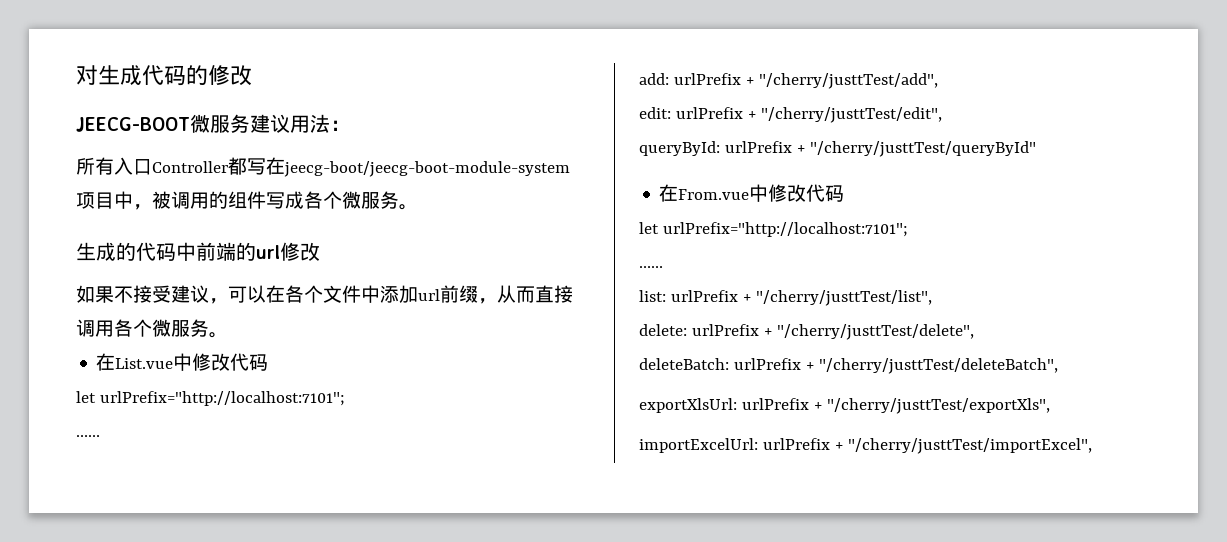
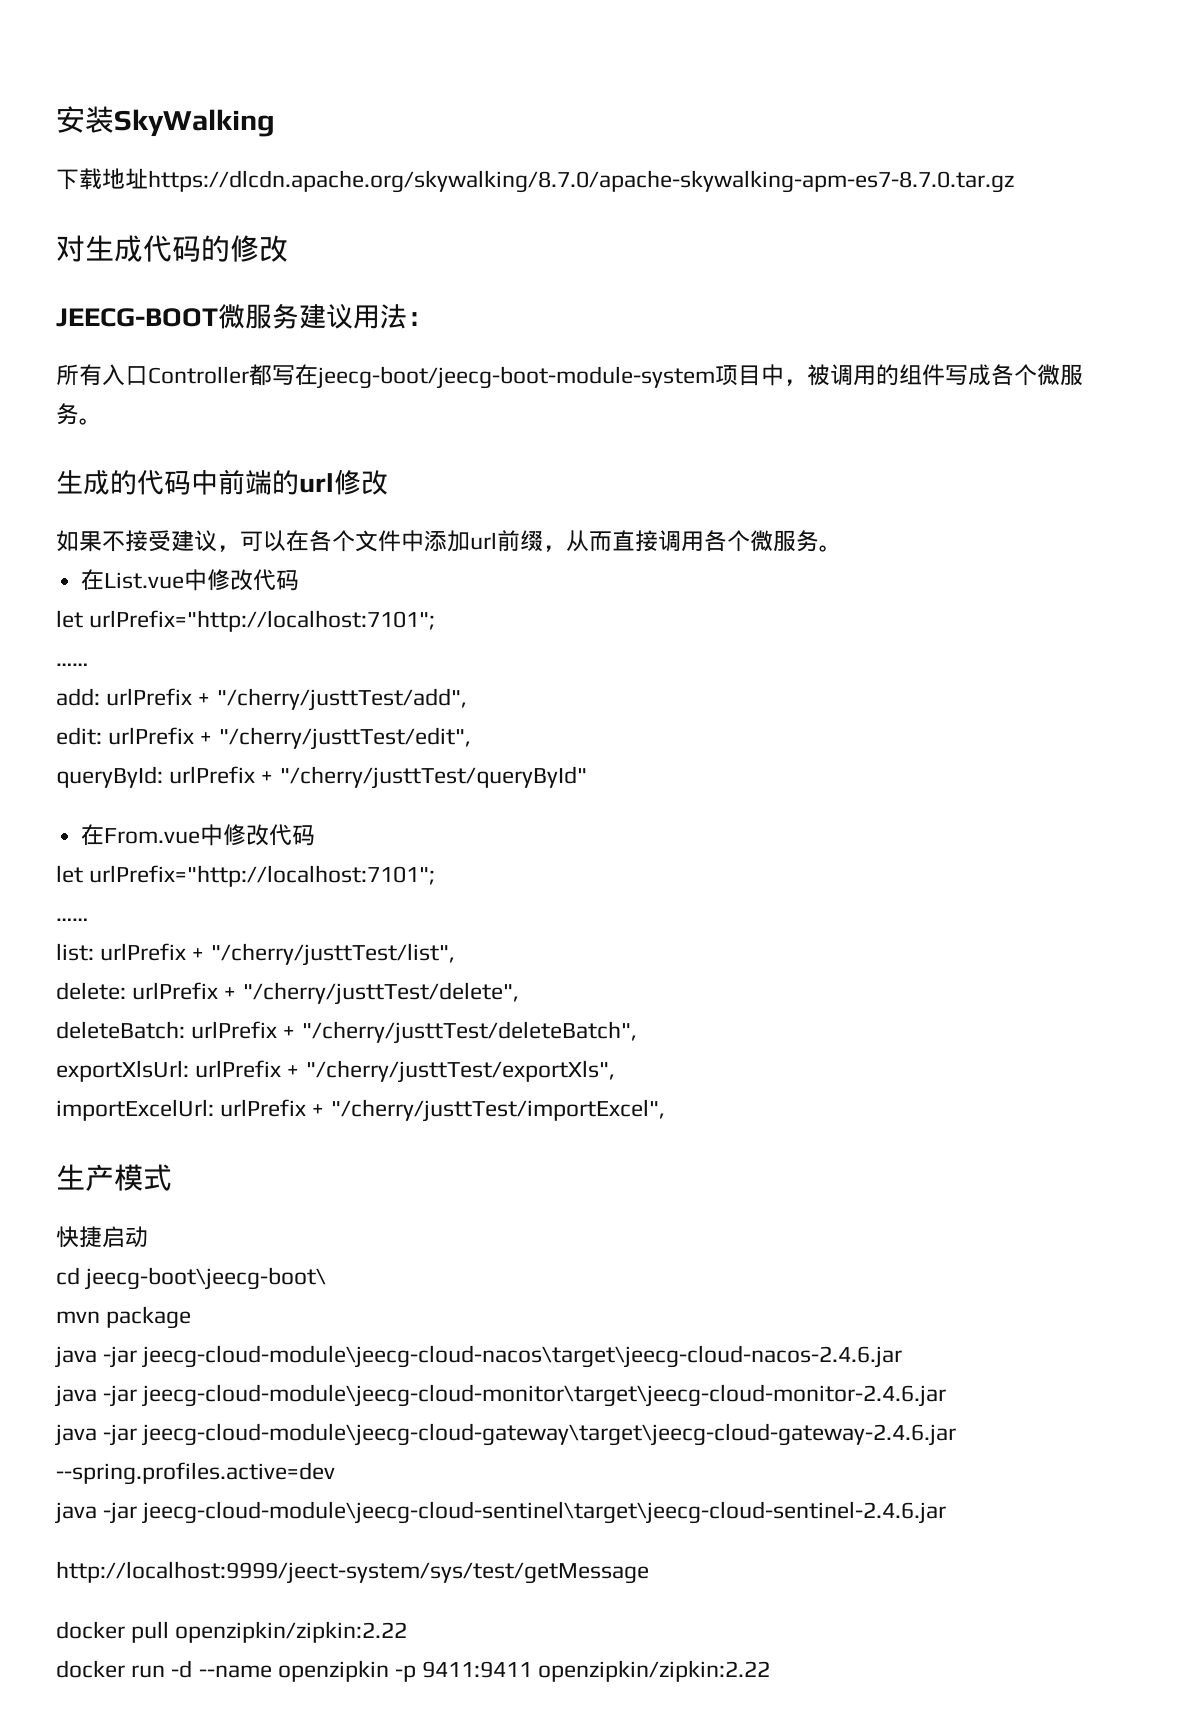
(76, 75) none -> [56,106,275,137] [56,168,1014,193] 安装SkyWalking // 下载地址https://dlcdn.apache.org/skywalking/8.7.0/apache-skywalking-apm-es7-8.7.0.tar.gz //
(1092, 446) none -> [56,1164,172,1191] [56,1226,148,1248] [56,1267,327,1290] [56,1306,192,1329] [55,1345,903,1368] [55,1384,947,1407] [55,1423,957,1446] [56,1462,335,1485] [55,1501,947,1524] [56,1561,649,1584] [56,1621,408,1643] [56,1660,771,1682] // 生产模式 // 快捷启动 // cd jeecg-boot\jeecg-boot\ // mvn package // java -jar jeecg-cloud-module\jeecg-cloud-nacos\target\jeecg-cloud-nacos-2.4.6.jar // java -jar jeecg-cloud-module\jeecg-cloud-monitor\target\jeecg-cloud-monitor-2.4.6.jar // java -jar jeecg-cloud-module\jeecg-cloud-gateway\target\jeecg-cloud-gateway-2.4.6.jar --spring.profiles.active=dev // java -jar jeecg-cloud-module\jeecg-cloud-sentinel\target\jeecg-cloud-sentinel-2.4.6.jar // http://localhost:9999/jeect-system/sys/test/getMessage // docker pull openzipkin/zipkin:2.22 // docker run -d --name openzipkin -p 9411:9411 openzipkin/zipkin:2.22

